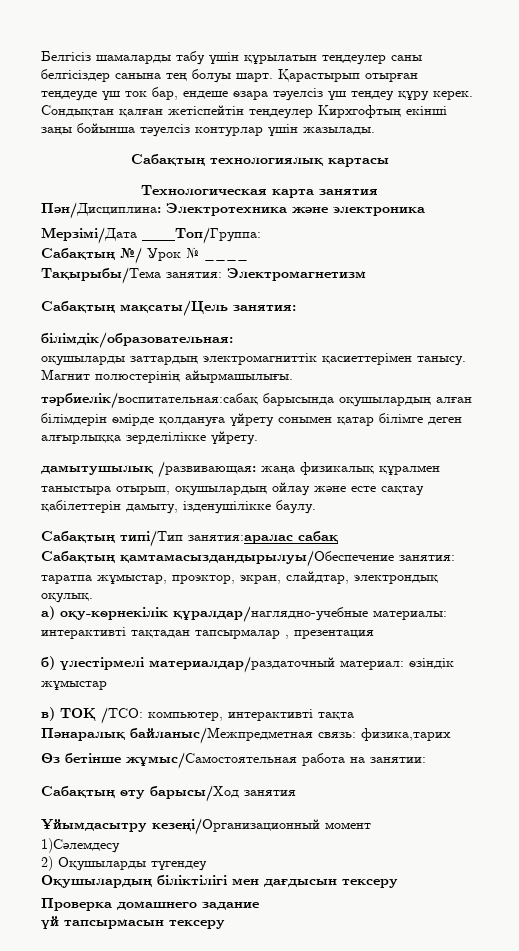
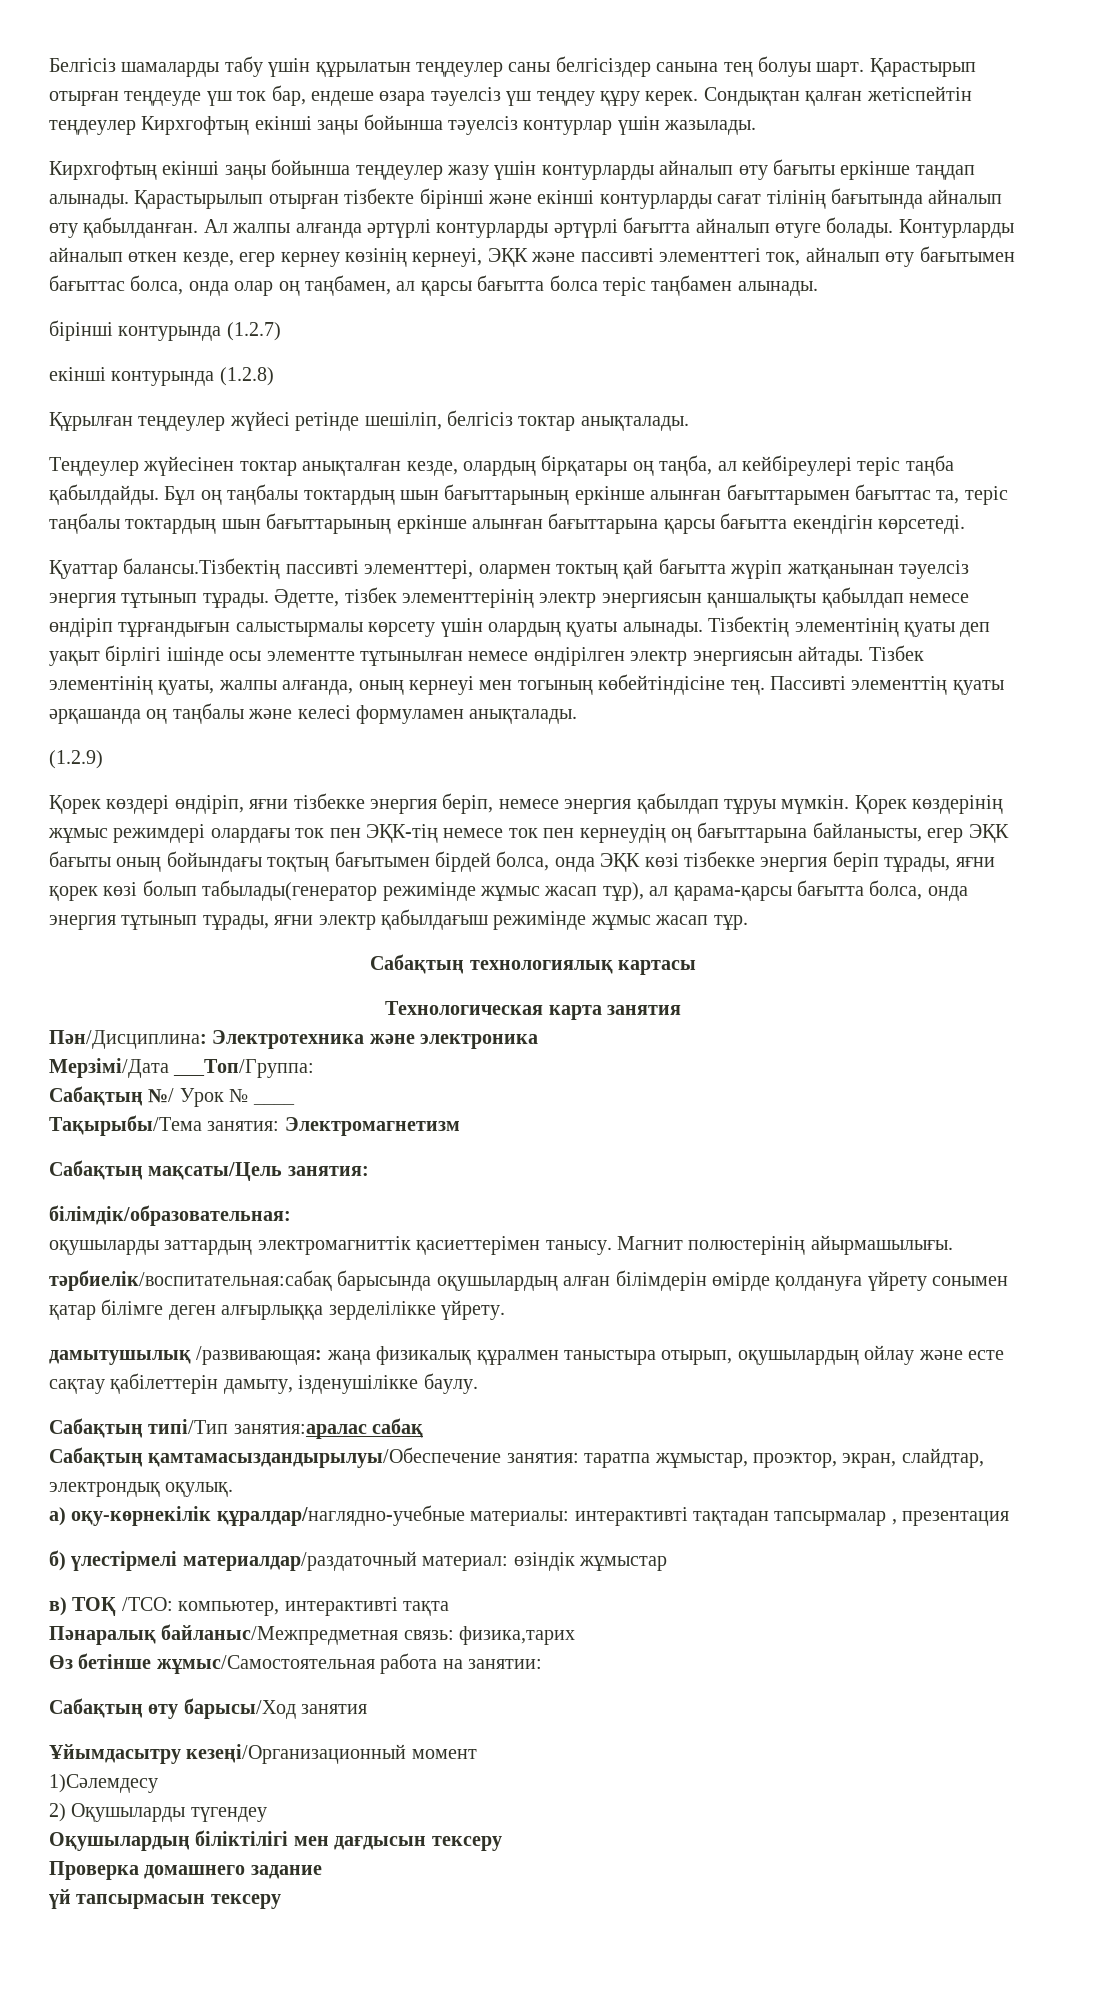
(375, 131) none -> [49,159,975,180] [49,188,1003,209] [49,217,1014,238] [49,246,1015,267] [49,275,818,296] [49,320,281,341] [49,367,274,386] [49,410,689,431] [49,455,954,476] [49,484,1008,505] [49,513,965,534] [49,558,969,579] [49,587,969,608] [49,616,991,637] [49,645,925,666] [49,674,1004,695] [49,703,578,724] [49,750,103,769] [49,793,1004,814] [48,822,1009,843] [49,851,995,872] [49,880,968,901] [49,909,748,930] // Кирхгофтың екінші заңы бойынша теңдеулер жазу үшін контурларды айналып өту бағыты еркінше таңдап алынады. Қарастырылып отырған тізбекте бірінші және екінші контурларды сағат тілінің бағытында айналып өту қабылданған. Ал жалпы алғанда әртүрлі контурларды әртүрлі бағытта айналып өтуге болады. Контурларды айналып өткен кезде, егер кернеу көзінің кернеуі, ЭҚК және пассивті элементтегі ток, айналып өту бағытымен бағыттас болса, онда олар оң таңбамен, ал қарсы бағытта болса теріс таңбамен алынады. // бірінші контурында (1.2.7) // екінші контурында (1.2.8) // Құрылған теңдеулер жүйесі ретінде шешіліп, белгісіз токтар анықталады. // Теңдеулер жүйесінен токтар анықталған кезде, олардың бірқатары оң таңба, ал кейбіреулері теріс таңба қабылдайды. Бұл оң таңбалы токтардың шын бағыттарының еркінше алынған бағыттарымен бағыттас та, теріс таңбалы токтардың шын бағыттарының еркінше алынған бағыттарына қарсы бағытта екендігін көрсетеді. // Қуаттар балансы.Тізбектің пассивті элементтері, олармен токтың қай бағытта жүріп жатқанынан тәуелсіз энергия тұтынып тұрады. Әдетте, тізбек элементтерінің электр энергиясын қаншалықты қабылдап немесе өндіріп тұрғандығын салыстырмалы көрсету үшін олардың қуаты алынады. Тізбектің элементінің қуаты деп уақыт бірлігі ішінде осы элементте тұтынылған немесе өндірілген электр энергиясын айтады. Тізбек элементінің қуаты, жалпы алғанда, оның кернеуі мен тогының көбейтіндісіне тең. Пассивті элементтің қуаты әрқашанда оң таңбалы және келесі формуламен анықталады. // (1.2.9) // Қорек көздері өндіріп, яғни тізбекке энергия беріп, немесе энергия қабылдап тұруы мүмкін. Қорек көздерінің жұмыс режимдері олардағы ток пен ЭҚК-тің немесе ток пен кернеудің оң бағыттарына байланысты, егер ЭҚК бағыты оның бойындағы тоқтың бағытымен бірдей болса, онда ЭҚК көзі тізбекке энергия беріп тұрады, яғни қорек көзі болып табылады(генератор режимінде жұмыс жасап тұр), ал қарама-қарсы бағытта болса, онда энергия тұтынып тұрады, яғни электр қабылдағыш режимінде жұмыс жасап тұр.

